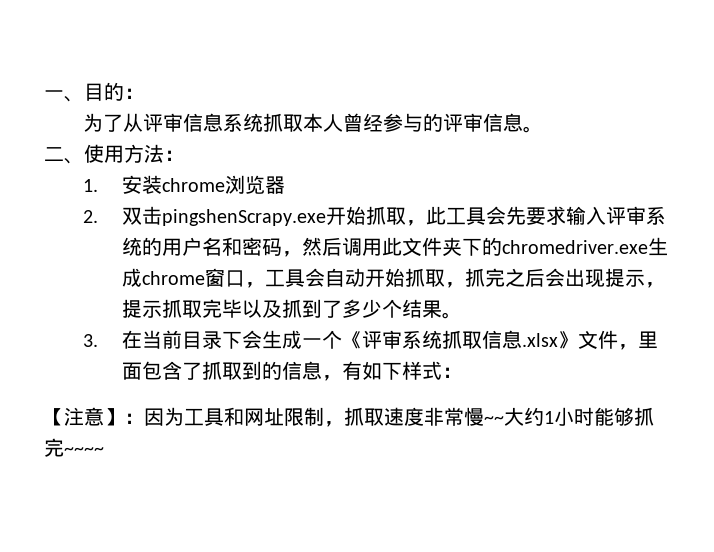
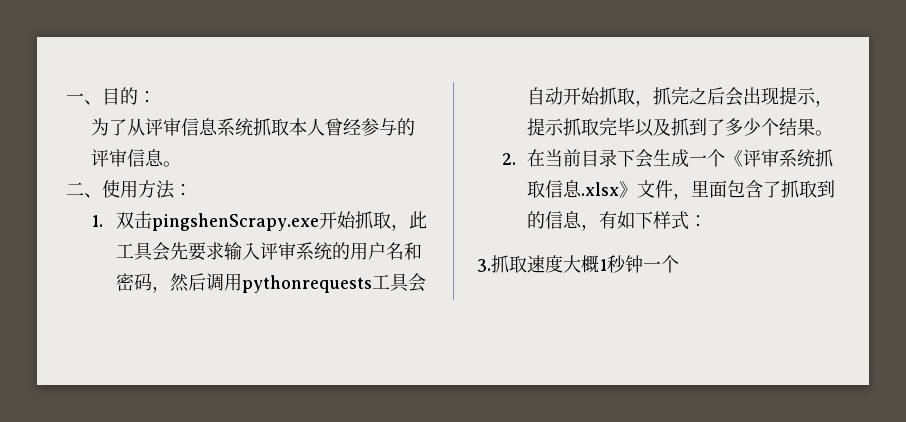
[122,175,286,194] [83,210,99,223] 安装chrome浏览器 // 2. -> (103, 221) none
[382,237,669,257] [122,268,266,288] 此文件夹下的chromedriver.exe生成chrome窗口， -> [241,275,372,293] pythonrequests
[83,334,99,347] 3. -> [501,153,516,165] 2.
[44,407,654,427] [44,438,104,457] 【注意】：因为工具和网址限制，抓取速度非常慢~~大约1小时能够抓完~~~~ -> [477,255,679,273] 3.抓取速度大概1秒钟一个

